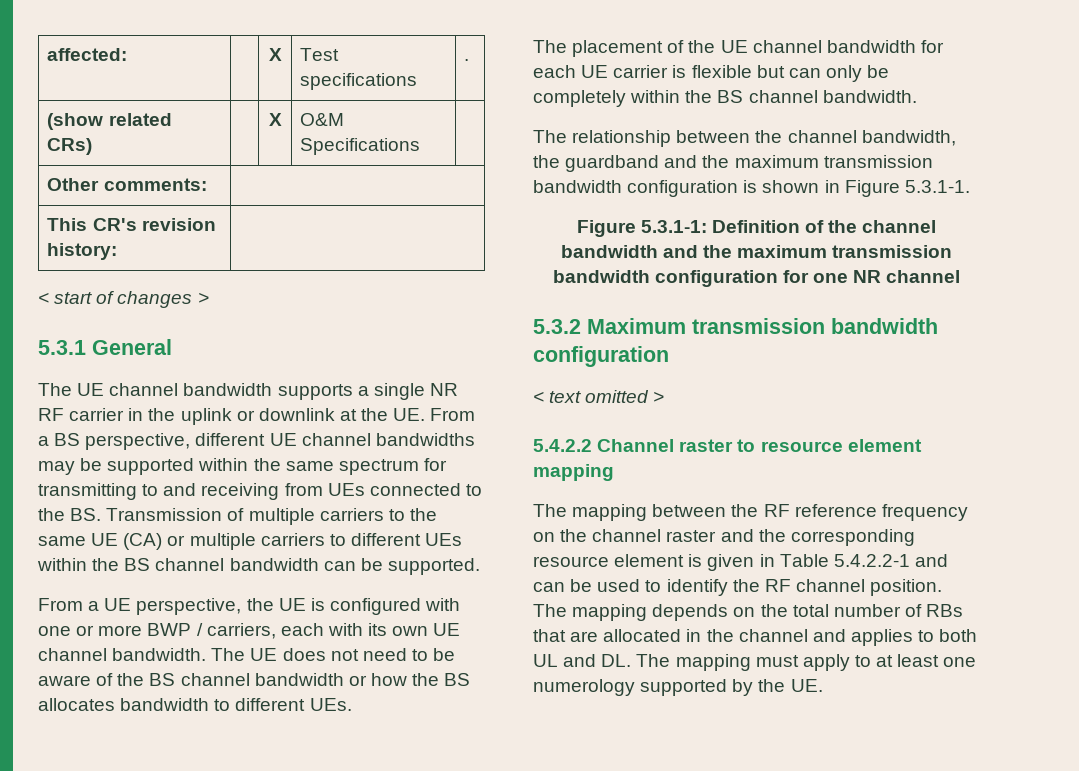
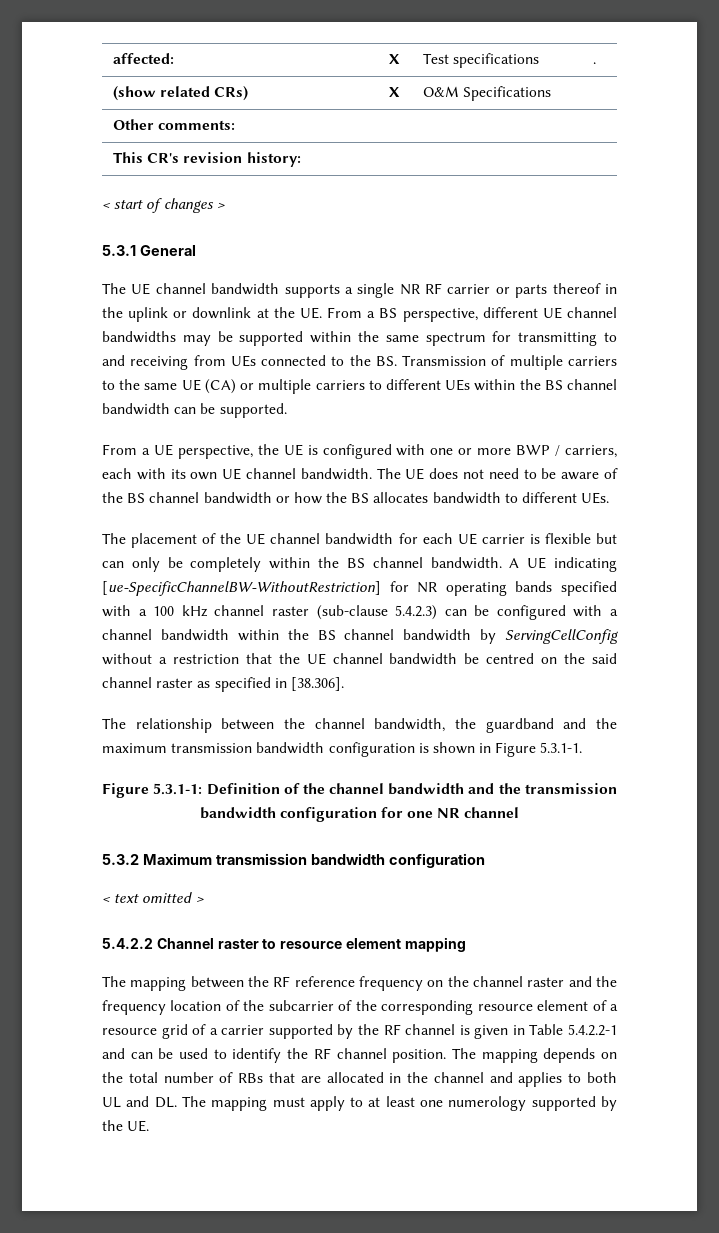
(125, 414) none -> [495,283,601,298] or parts thereof
(917, 96) none -> [509,557,617,572] [102,581,618,596] [102,605,618,620] [102,629,618,644] [102,653,617,665] [102,677,344,692] A UE indicating [ue-SpecificChannelBW-WithoutRestriction] for NR operating bands specified with a 100 kHz channel raster (sub-clause 5.4.2.3) can be configured with a channel bandwidth within the BS channel bandwidth by ServingCellConfig without a restriction that the UE channel bandwidth be centred on the said channel raster as specified in [38.306].
[737,245,828,258] maximum -> (521, 788) none
[790,529,915,546] [533,554,685,567] corresponding resource element -> [102,1000,618,1015] [102,1024,456,1039] frequency location of the subcarrier of the corresponding resource element of a resource grid of a carrier supported by the RF channel

